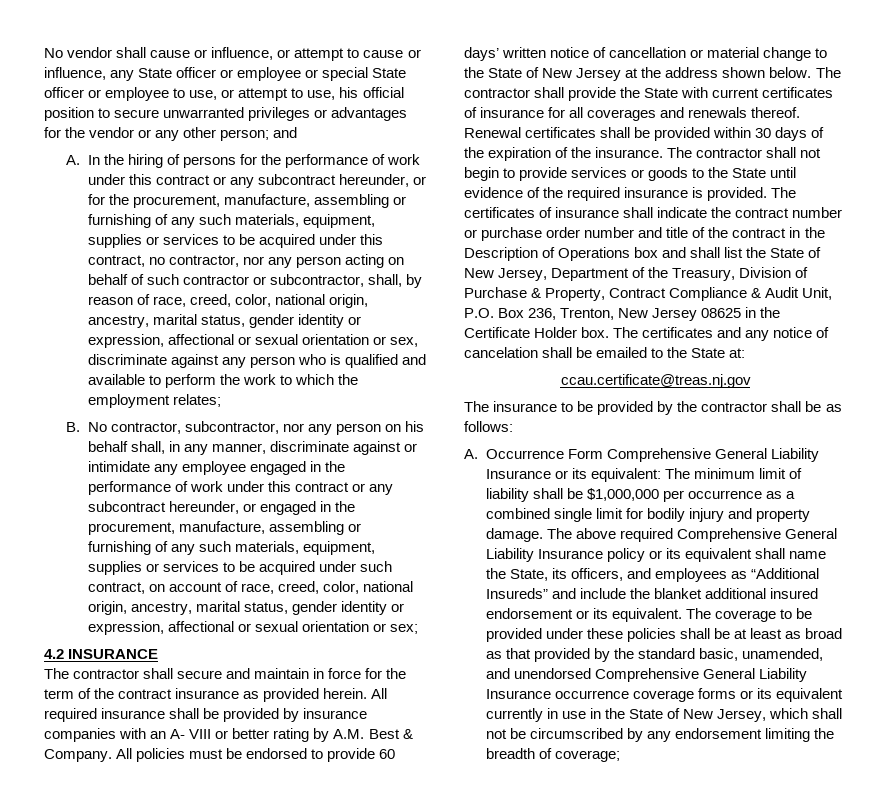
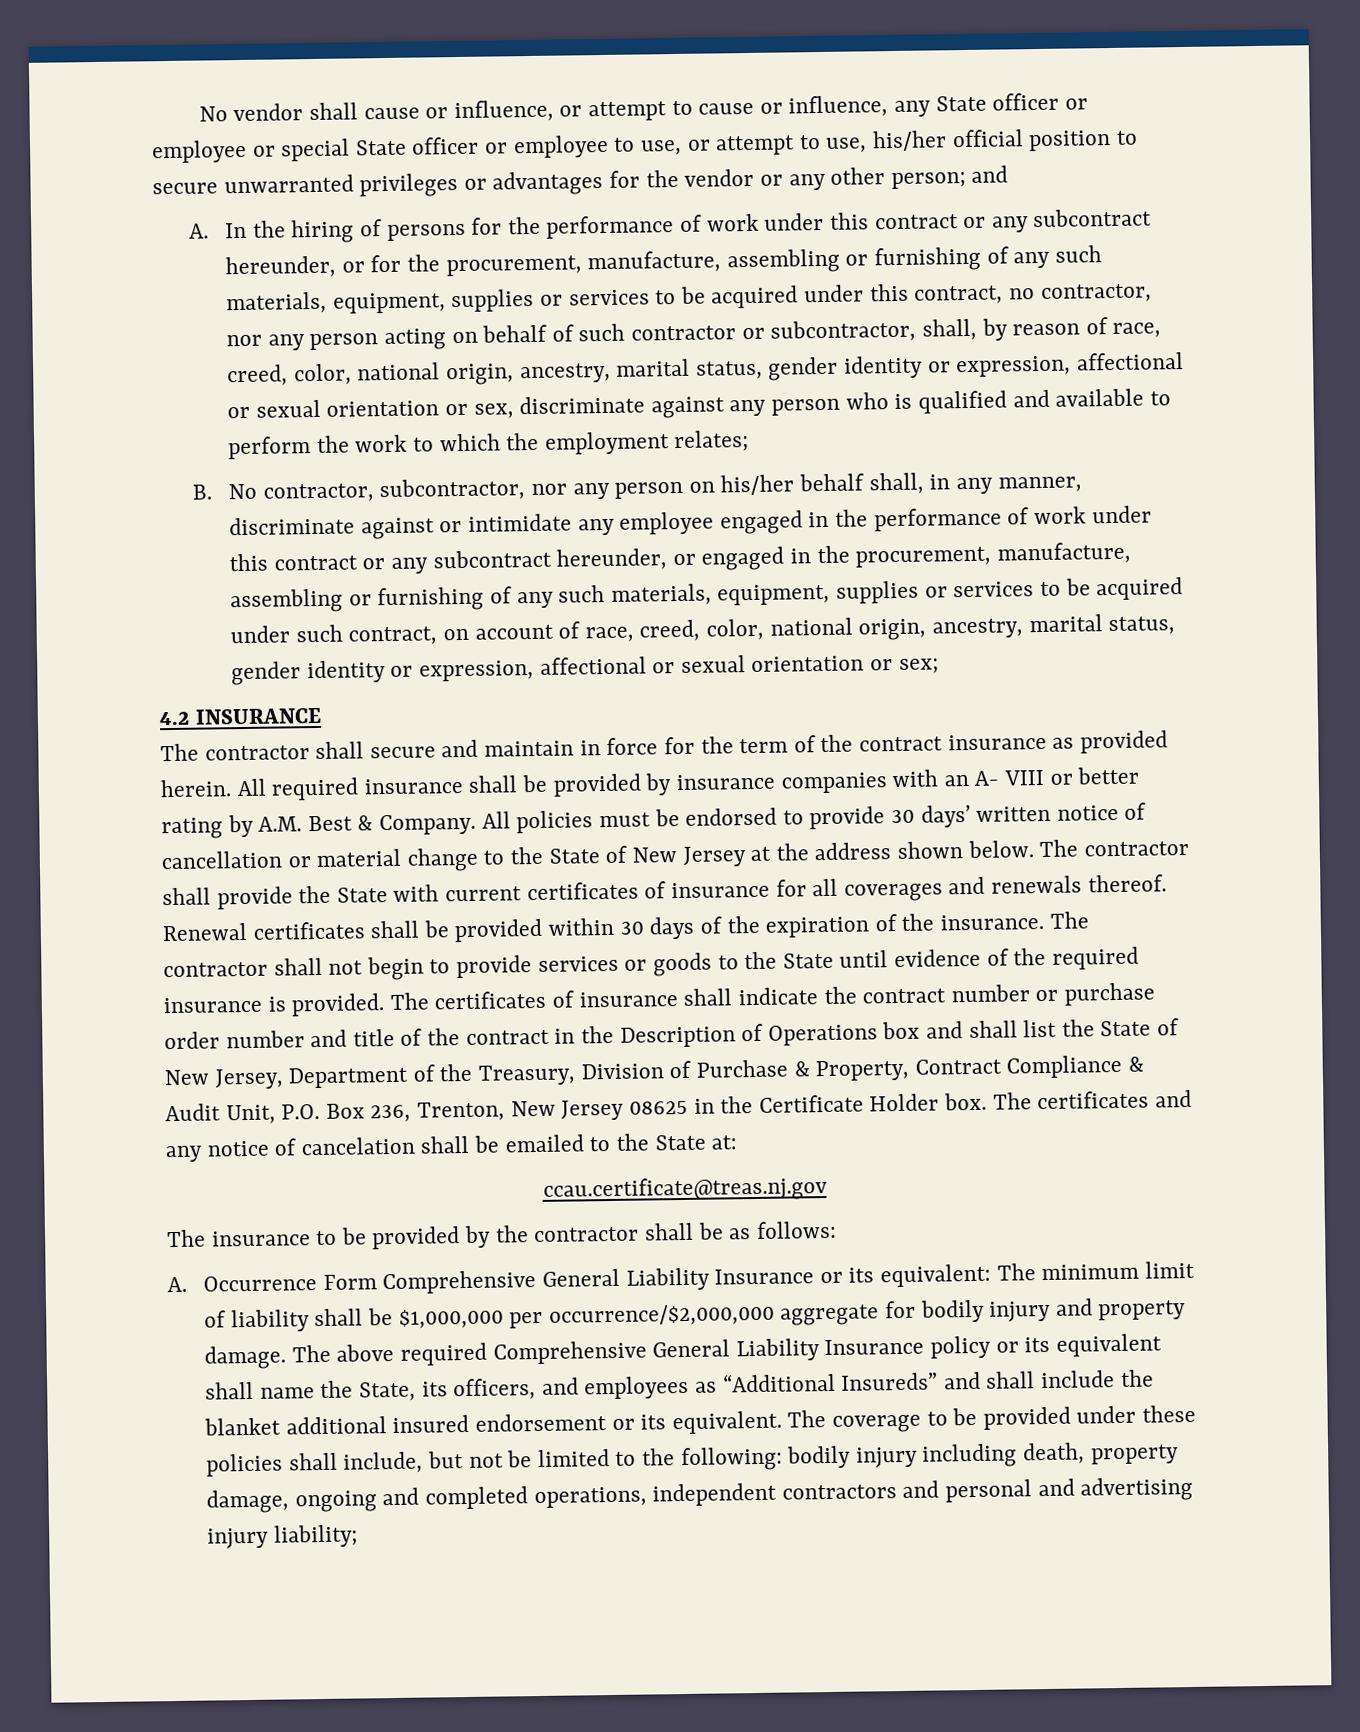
[339,87,359,98] his -> [871,130,947,152] his/her
[404,421,424,432] his -> [720,474,795,496] his/her
[379,749,396,759] 60 -> [890,809,915,824] 30
[688,490,796,499] [485,508,623,522] occurrence as a combined single limit -> [548,1303,880,1327] occurrence/$2,000,000 aggregate
(576, 593) none -> [986,1371,1036,1389] shall
[714,628,843,639] [485,648,824,662] [485,668,807,682] [485,688,844,702] [485,708,843,722] [485,728,835,742] [485,748,620,762] be at least as broad as that provided by the standard basic, unamended, and unendorsed Comprehensive General Liability Insurance occurrence coverage forms or its equivalent currently in use in the State of New Jersey, which shall not be circumscribed by any endorsement limiting the breadth of coverage; -> [343,1442,1179,1474] [206,1476,1194,1514] [207,1524,358,1549] include, but not be limited to the following: bodily injury including death, property damage, ongoing and completed operations, independent contractors and personal and advertising injury liability;

